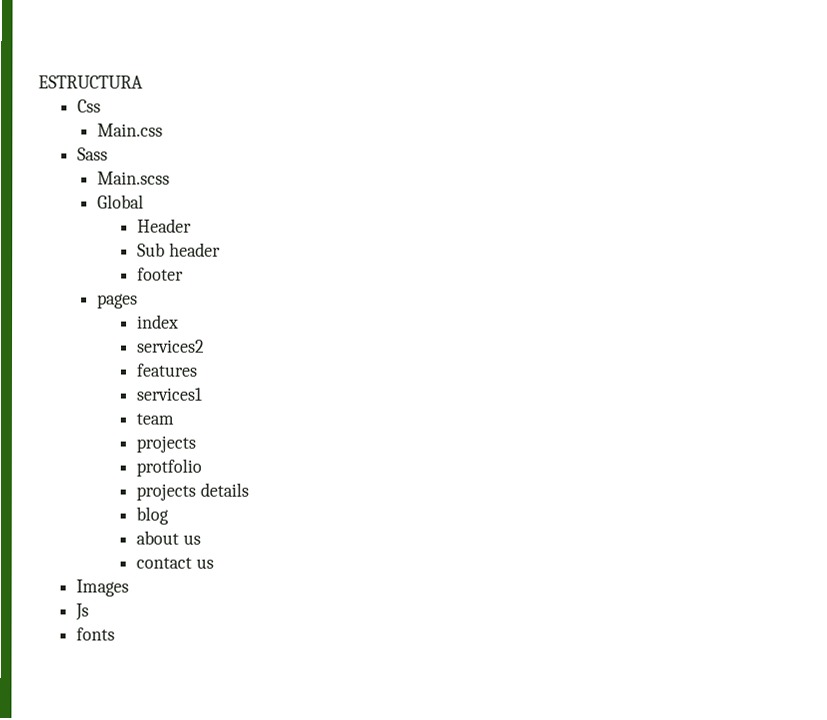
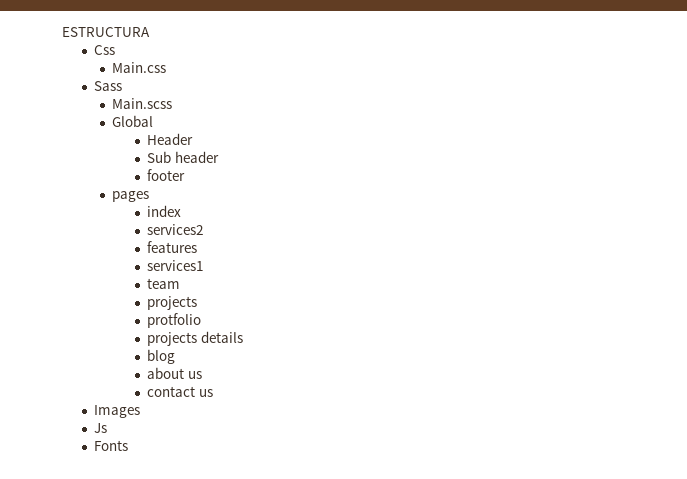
[76,627,116,641] fonts -> [94,440,129,451] Fonts

